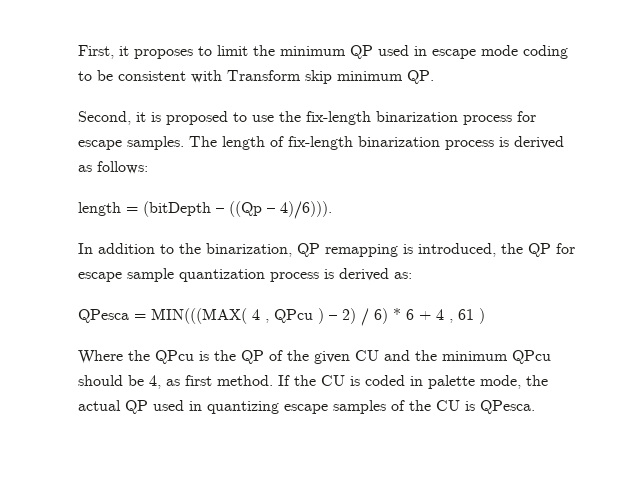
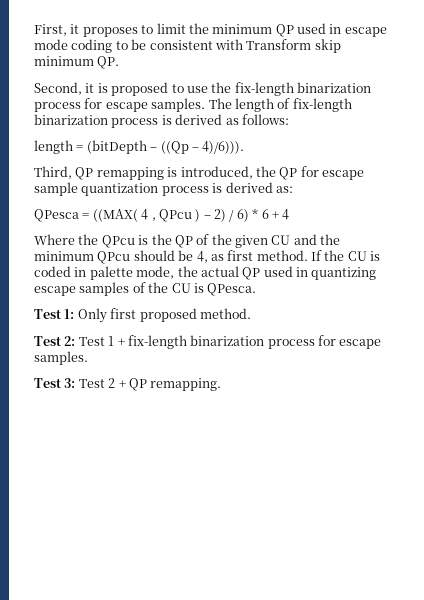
[78,243,292,257] In addition to the binarization, -> [34,166,72,179] Third,
[151,308,247,324] MIN(((MAX( -> [92,209,138,222] ((MAX(
[449,308,485,324] , 61 ) -> (290, 214) none
(535, 407) none -> [34,308,251,323] [34,335,382,349] [34,351,88,365] [34,378,222,391] // Test 1: Only first proposed method. // Test 2: Test 1 + fix-length binarization process for escape samples. // Test 3: Test 2 + QP remapping.

